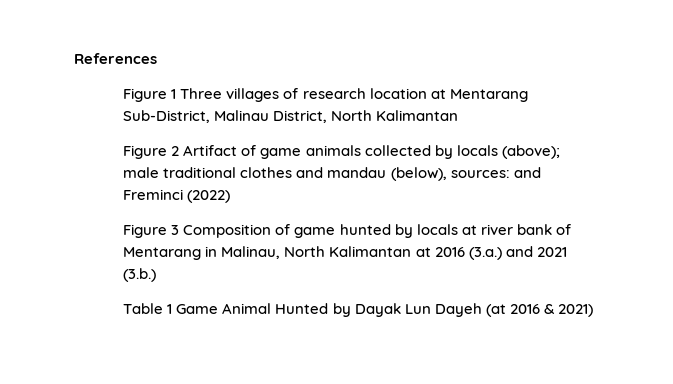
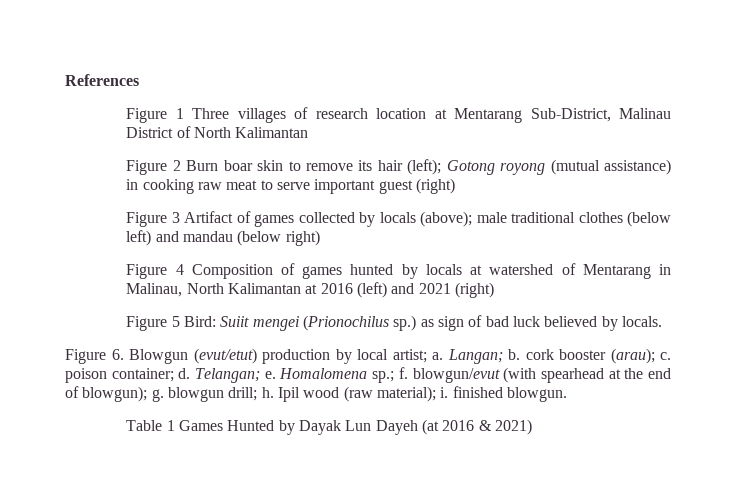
[273,110,328,123] District, -> [126,126,191,138] District of
[183,145,361,159] Artifact of game animals -> [186,159,671,175] [126,178,455,194] [126,211,295,227] Burn boar skin to remove its hair (left); Gotong royong (mutual assistance) in cooking raw meat to serve important guest (right) // Figure 3 Artifact of games
[296,167,541,181] [123,189,231,203] [123,224,180,238] and mandau (below), sources: and Freminci (2022) // Figure 3 -> [627,211,672,227] [126,230,320,246] [126,264,184,279] (below left) and mandau (below right) // Figure 4
[294,227,336,238] game -> [302,266,343,279] games
[480,224,552,235] river bank -> [489,264,554,275] watershed
[468,247,502,260] (3.a.) -> [356,282,387,298] (left)
[123,268,157,282] (3.b.) -> [454,282,494,298] [126,315,662,331] [65,348,671,364] [65,367,672,383] [65,386,567,402] (right) // Figure 5 Bird: Suiit mengei (Prionochilus sp.) as sign of bad luck believed by locals. // Figure 6. Blowgun (evut/etut) production by local artist; a. Langan; b. cork booster (arau); c. poison container; d. Telangan; e. Homalomena sp.; f. blowgun/evut (with spearhead at the end of blowgun); g. blowgun drill; h. Ipil wood (raw material); i. finished blowgun.
[176,303,272,314] Game Animal -> [179,420,224,431] Games

